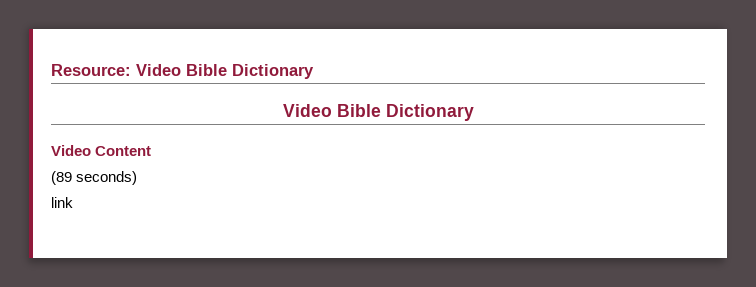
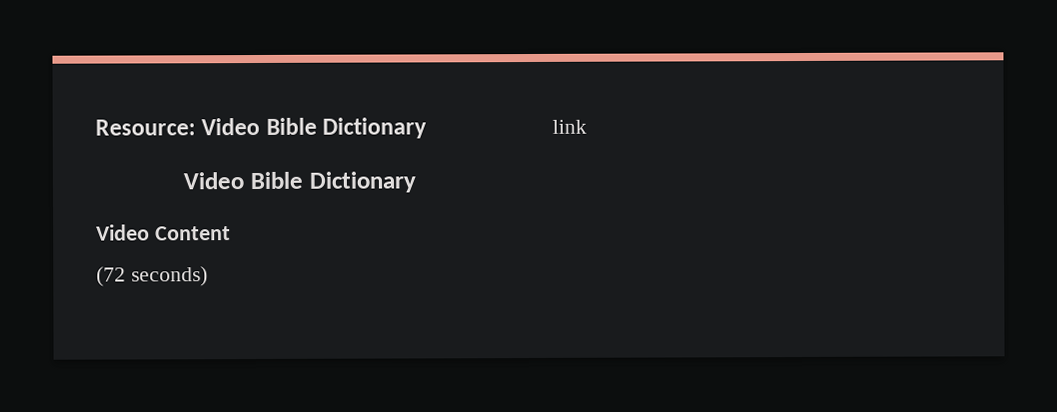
[51,171,72,185] (89 -> [96,266,126,287] (72

